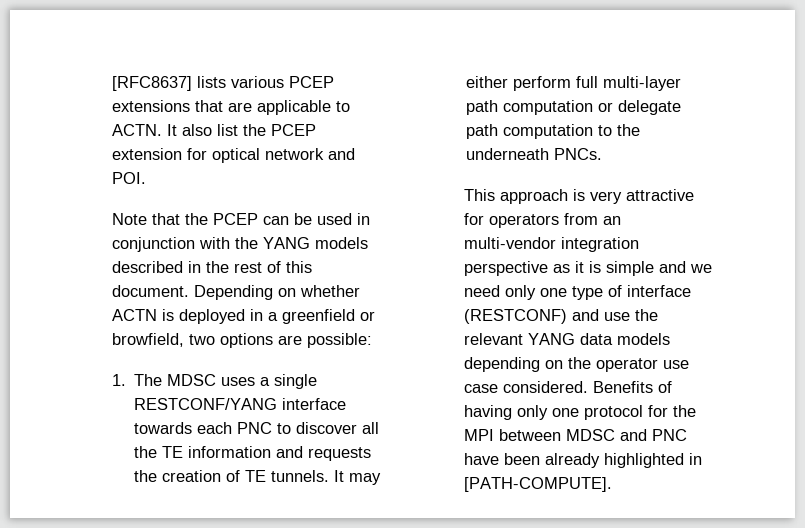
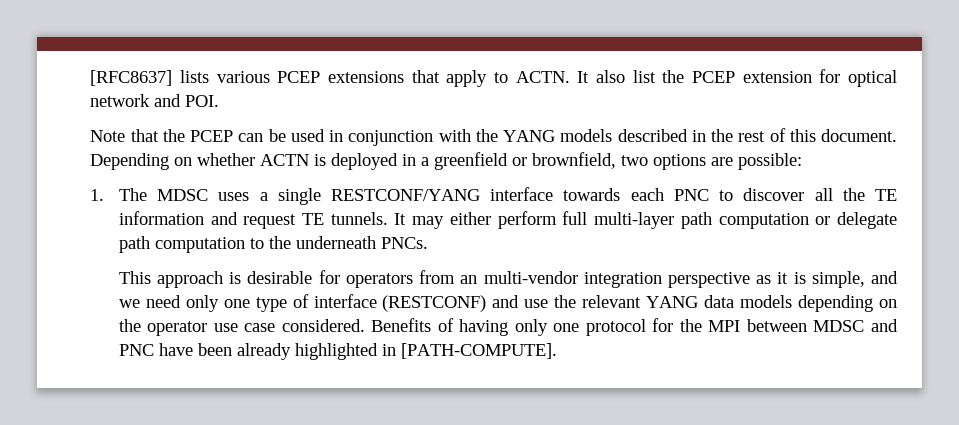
[227,100,331,115] are applicable -> [446,70,488,87] apply
[111,333,184,347] browfield, -> [532,152,617,169] brownfield,
[307,447,371,461] [133,470,240,482] requests the creation of -> [243,214,297,229] request
[590,189,695,204] very attractive -> [247,271,313,284] desirable
[606,261,655,276] simple -> [811,271,865,288] simple,

